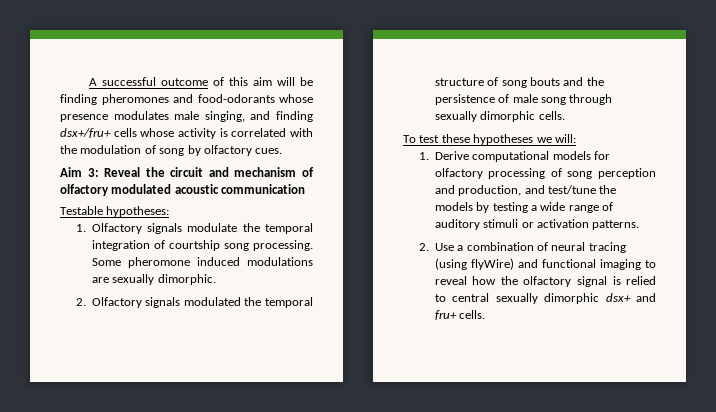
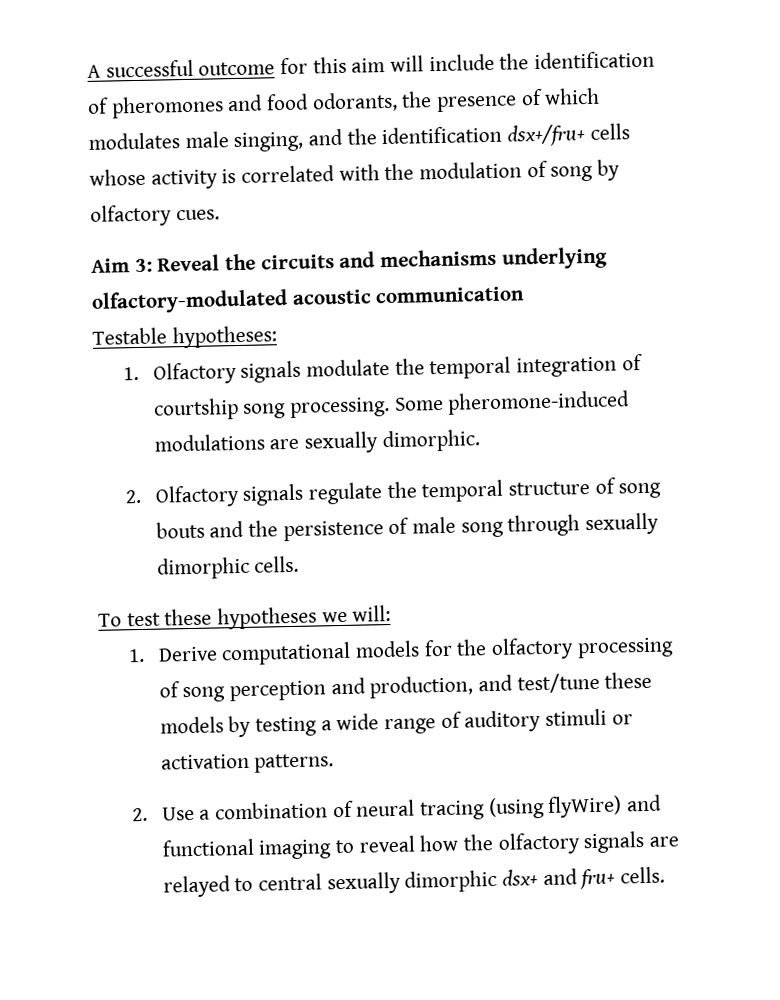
[213,77,225,86] of -> [280,57,309,75] for
[300,77,313,86] [60,94,313,105] [60,114,108,122] be finding pheromones and food-odorants whose presence -> [428,50,656,72] [87,87,601,119] include the identification of pheromones and food odorants, the presence of which
[276,111,313,122] finding -> [346,125,503,145] the identification
[170,167,314,177] [60,184,172,196] circuit and mechanism of olfactory modulated -> [260,246,608,270] [91,289,288,314] circuits and mechanisms underlying olfactory-modulated
[127,257,240,268] pheromone induced -> [447,390,631,415] pheromone-induced
[183,297,241,306] modulated -> [307,482,383,505] regulate
(611, 155) none -> [456,639,488,656] the
[599,185,617,194] the -> [604,671,653,689] these
[576,276,656,287] signal is relied -> [583,830,679,854] [162,875,231,898] signals are relayed

